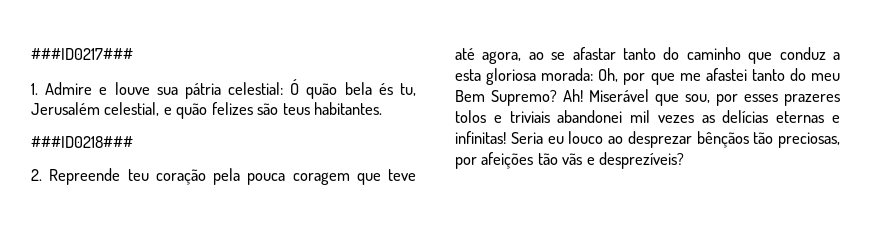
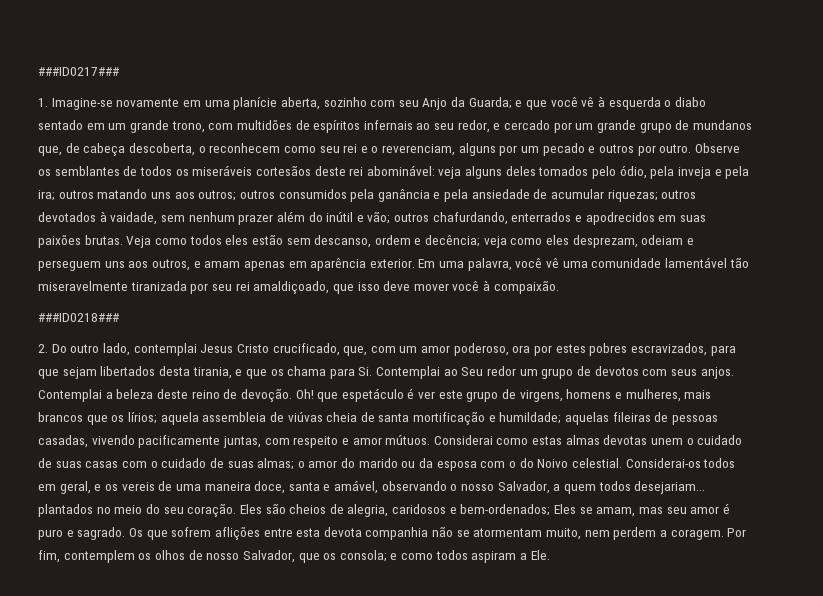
[45,79,417,99] [31,102,383,119] [31,136,133,148] [31,168,416,185] [455,47,840,64] [455,68,840,85] [455,89,840,106] [455,110,840,123] [455,131,840,148] [455,152,685,169] Admire e louve sua pátria celestial: Ó quão bela és tu, Jerusalém celestial, e quão felizes são teus habitantes. // ###ID0218### // 2. Repreende teu coração pela pouca coragem que teve até agora, ao se afastar tanto do caminho que conduz a esta gloriosa morada: Oh, por que me afastei tanto do meu Bem Supremo? Ah! Miserável que sou, por esses prazeres tolos e triviais abandonei mil vezes as delícias eternas e infinitas! Seria eu louco ao desprezar bênçãos tão preciosas, por afeições tão vãs e desprezíveis? -> [51,96,706,110] [38,119,752,133] [38,143,740,156] [38,165,750,179] [38,189,697,202] [38,211,706,225] [38,234,694,248] [38,257,749,271] [38,280,559,294] [38,313,120,322] [38,343,736,356] [38,366,734,379] [38,388,712,402] [38,411,718,425] [38,435,743,448] [38,458,736,471] [38,480,706,494] [38,503,730,517] [38,526,747,540] [38,550,550,563] Imagine-se novamente em uma planície aberta, sozinho com seu Anjo da Guarda; e que você vê à esquerda o diabo sentado em um grande trono, com multidões de espíritos infernais ao seu redor, e cercado por um grande grupo de mundanos que, de cabeça descoberta, o reconhecem como seu rei e o reverenciam, alguns por um pecado e outros por outro. Observe os semblantes de todos os miseráveis cortesãos deste rei abominável: veja alguns deles tomados pelo ódio, pela inveja e pela ira; outros matando uns aos outros; outros consumidos pela ganância e pela ansiedade de acumular riquezas; outros devotados à vaidade, sem nenhum prazer além do inútil e vão; outros chafurdando, enterrados e apodrecidos em suas paixões brutas. Veja como todos eles estão sem descanso, ordem e decência; veja como eles desprezam, odeiam e perseguem uns aos outros, e amam apenas em aparência exterior. Em uma palavra, você vê uma comunidade lamentável tão miseravelmente tiranizada por seu rei amaldiçoado, que isso deve mover você à compaixão. // ###ID0218### // 2. Do outro lado, contemplai Jesus Cristo crucificado, que, com um amor poderoso, ora por estes pobres escravizados, para que sejam libertados desta tirania, e que os chama para Si. Contemplai ao Seu redor um grupo de devotos com seus anjos. Contemplai a beleza deste reino de devoção. Oh! que espetáculo é ver este grupo de virgens, homens e mulheres, mais brancos que os lírios; aquela assembleia de viúvas cheia de santa mortificação e humildade; aquelas fileiras de pessoas casadas, vivendo pacificamente juntas, com respeito e amor mútuos. Considerai como estas almas devotas unem o cuidado de suas casas com o cuidado de suas almas; o amor do marido ou da esposa com o do Noivo celestial. Considerai-os todos em geral, e os vereis de uma maneira doce, santa e amável, observando o nosso Salvador, a quem todos desejariam... plantados no meio do seu coração. Eles são cheios de alegria, caridosos e bem-ordenados; Eles se amam, mas seu amor é puro e sagrado. Os que sofrem aflições entre esta devota companhia não se atormentam muito, nem perdem a coragem. Por fim, contemplem os olhos de nosso Salvador, que os consola; e como todos aspiram a Ele.

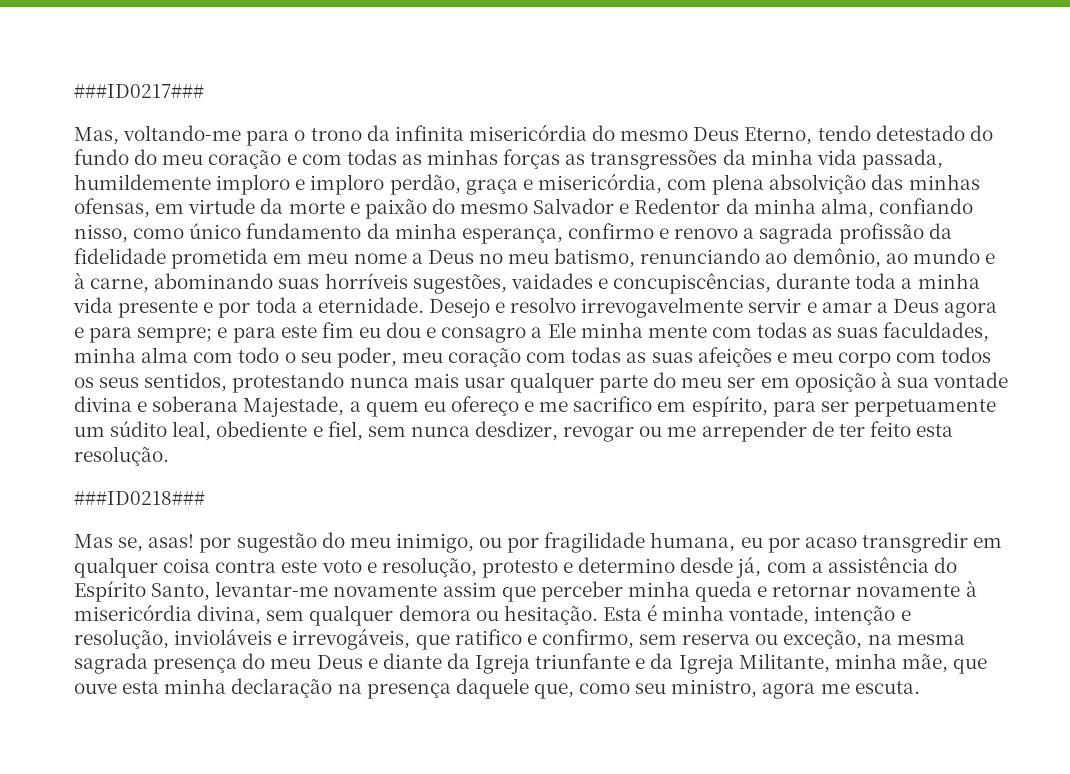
[38,96,706,110] [38,119,752,133] [38,143,740,156] [38,165,750,179] [38,189,697,202] [38,211,706,225] [38,234,694,248] [38,257,749,271] [38,280,559,294] [38,313,120,322] [38,343,736,356] [38,366,734,379] [38,388,712,402] [38,411,718,425] [38,435,743,448] [38,458,736,471] [38,480,706,494] [38,503,730,517] [38,526,747,540] [38,550,550,563] 1. Imagine-se novamente em uma planície aberta, sozinho com seu Anjo da Guarda; e que você vê à esquerda o diabo sentado em um grande trono, com multidões de espíritos infernais ao seu redor, e cercado por um grande grupo de mundanos que, de cabeça descoberta, o reconhecem como seu rei e o reverenciam, alguns por um pecado e outros por outro. Observe os semblantes de todos os miseráveis cortesãos deste rei abominável: veja alguns deles tomados pelo ódio, pela inveja e pela ira; outros matando uns aos outros; outros consumidos pela ganância e pela ansiedade de acumular riquezas; outros devotados à vaidade, sem nenhum prazer além do inútil e vão; outros chafurdando, enterrados e apodrecidos em suas paixões brutas. Veja como todos eles estão sem descanso, ordem e decência; veja como eles desprezam, odeiam e perseguem uns aos outros, e amam apenas em aparência exterior. Em uma palavra, você vê uma comunidade lamentável tão miseravelmente tiranizada por seu rei amaldiçoado, que isso deve mover você à compaixão. // ###ID0218### // 2. Do outro lado, contemplai Jesus Cristo crucificado, que, com um amor poderoso, ora por estes pobres escravizados, para que sejam libertados desta tirania, e que os chama para Si. Contemplai ao Seu redor um grupo de devotos com seus anjos. Contemplai a beleza deste reino de devoção. Oh! que espetáculo é ver este grupo de virgens, homens e mulheres, mais brancos que os lírios; aquela assembleia de viúvas cheia de santa mortificação e humildade; aquelas fileiras de pessoas casadas, vivendo pacificamente juntas, com respeito e amor mútuos. Considerai como estas almas devotas unem o cuidado de suas casas com o cuidado de suas almas; o amor do marido ou da esposa com o do Noivo celestial. Considerai-os todos em geral, e os vereis de uma maneira doce, santa e amável, observando o nosso Salvador, a quem todos desejariam... plantados no meio do seu coração. Eles são cheios de alegria, caridosos e bem-ordenados; Eles se amam, mas seu amor é puro e sagrado. Os que sofrem aflições entre esta devota companhia não se atormentam muito, nem perdem a coragem. Por fim, contemplem os olhos de nosso Salvador, que os consola; e como todos aspiram a Ele. -> [74,124,993,146] [74,149,943,170] [74,173,980,195] [74,198,973,219] [74,223,952,244] [74,248,995,269] [74,272,980,294] [73,297,998,318] [74,322,990,343] [74,347,992,368] [74,371,1009,393] [74,396,996,417] [74,421,954,442] [74,446,169,466] [74,491,205,505] [74,532,1003,553] [74,556,957,578] [74,580,977,602] [74,604,911,626] [74,628,965,650] [74,653,988,674] [74,678,920,699] Mas, voltando-me para o trono da infinita misericórdia do mesmo Deus Eterno, tendo detestado do fundo do meu coração e com todas as minhas forças as transgressões da minha vida passada, humildemente imploro e imploro perdão, graça e misericórdia, com plena absolvição das minhas ofensas, em virtude da morte e paixão do mesmo Salvador e Redentor da minha alma, confiando nisso, como único fundamento da minha esperança, confirmo e renovo a sagrada profissão da fidelidade prometida em meu nome a Deus no meu batismo, renunciando ao demônio, ao mundo e à carne, abominando suas horríveis sugestões, vaidades e concupiscências, durante toda a minha vida presente e por toda a eternidade. Desejo e resolvo irrevogavelmente servir e amar a Deus agora e para sempre; e para este fim eu dou e consagro a Ele minha mente com todas as suas faculdades, minha alma com todo o seu poder, meu coração com todas as suas afeições e meu corpo com todos os seus sentidos, protestando nunca mais usar qualquer parte do meu ser em oposição à sua vontade divina e soberana Majestade, a quem eu ofereço e me sacrifico em espírito, para ser perpetuamente um súdito leal, obediente e fiel, sem nunca desdizer, revogar ou me arrepender de ter feito esta resolução. // ###ID0218### // Mas se, asas! por sugestão do meu inimigo, ou por fragilidade humana, eu por acaso transgredir em qualquer coisa contra este voto e resolução, protesto e determino desde já, com a assistência do Espírito Santo, levantar-me novamente assim que perceber minha queda e retornar novamente à misericórdia divina, sem qualquer demora ou hesitação. Esta é minha vontade, intenção e resolução, invioláveis e irrevogáveis, que ratifico e confirmo, sem reserva ou exceção, na mesma sagrada presença do meu Deus e diante da Igreja triunfante e da Igreja Militante, minha mãe, que ouve esta minha declaração na presença daquele que, como seu ministro, agora me escuta.

